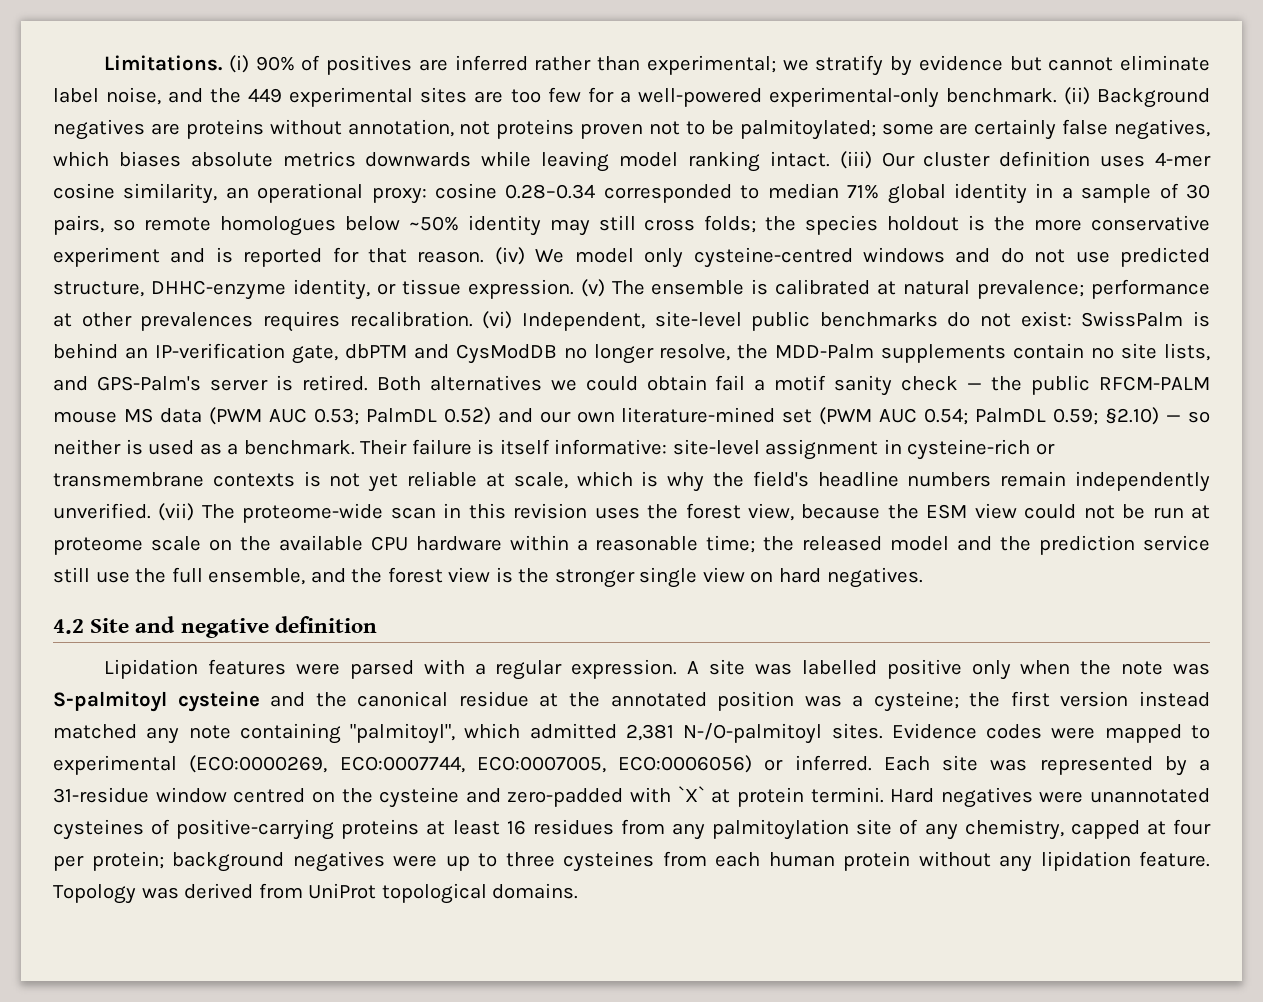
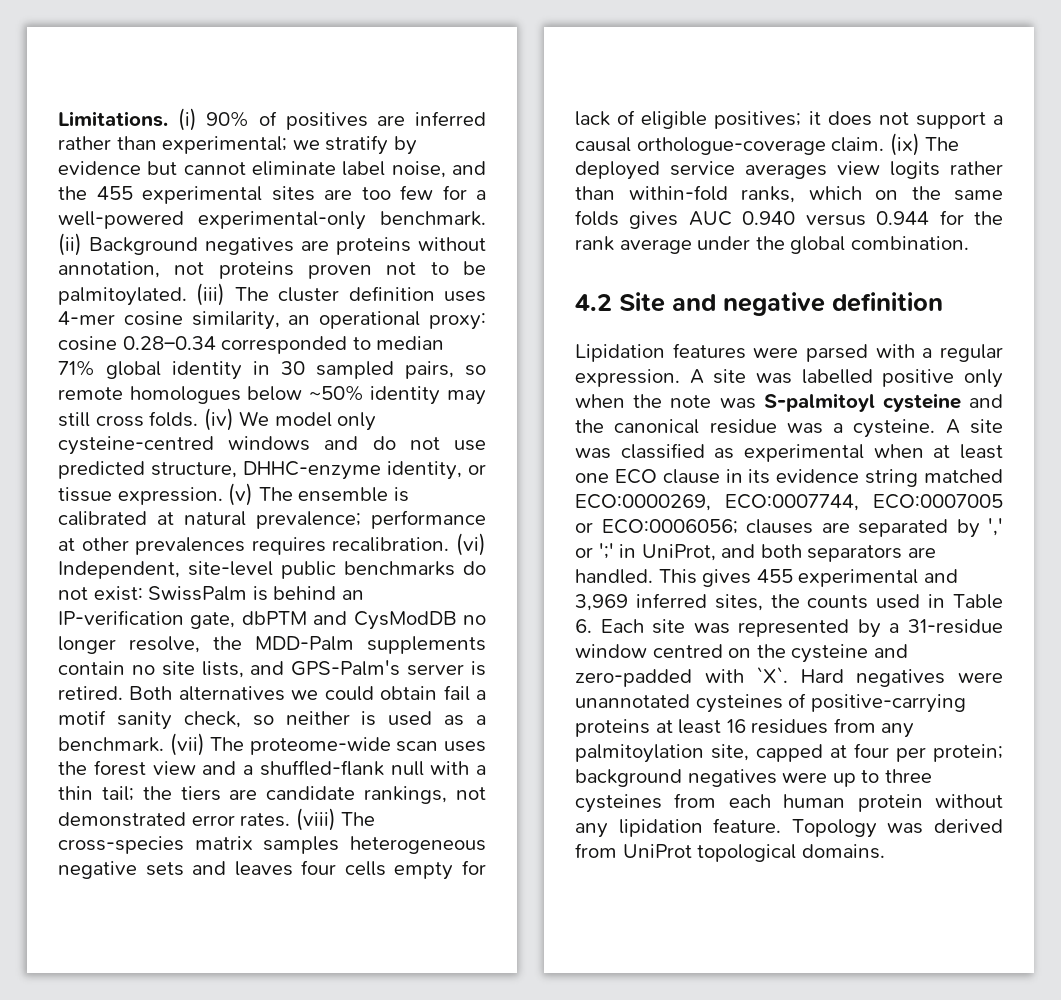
[248,88,283,103] 449 -> [96,186,133,200] 455
[739,119,1210,140] [53,151,915,172] palmitoylated; some are certainly false negatives, which biases absolute metrics downwards while leaving model ranking intact. (iii) Our -> [58,283,269,306] palmitoylated. (iii) The
[1061,183,1210,203] a sample of 30 -> [281,361,394,379] 30 sampled
[704,215,1211,235] [53,247,485,267] folds; the species holdout is the more conservative experiment and is reported for that reason. -> [149,411,199,427] folds.
[901,375,1210,395] [53,407,1182,425] check — the public RFCM-PALM mouse MS data (PWM AUC 0.53; PalmDL 0.52) and our own literature-mined set (PWM AUC 0.54; PalmDL 0.59; §2.10) — -> [183,711,241,728] check,
[360,439,1056,460] [53,471,1210,492] [53,503,1211,523] [53,535,1211,555] [53,567,923,588] Their failure is itself informative: site-level assignment in cysteine-rich or transmembrane contexts is not yet reliable at scale, which is why the field's headline numbers remain independently unverified. (vii) The proteome-wide scan in this revision uses the forest view, because the ESM view could not be run at proteome scale on the available CPU hardware within a reasonable time; the released model and the prediction service still use the full ensemble, and the forest view is the stronger single view on hard negatives. -> [169,733,487,756] [58,760,486,776] [58,786,486,804] [58,808,376,831] [58,836,486,854] [58,860,486,880] [575,110,1003,129] [575,133,960,156] [575,161,1003,180] [575,185,1003,203] [575,210,1003,229] [575,236,969,254] (vii) The proteome-wide scan uses the forest view and a shuffled-flank null with a thin tail; the tiers are candidate rankings, not demonstrated error rates. (viii) The cross-species matrix samples heterogeneous negative sets and leaves four cells empty for lack of eligible positives; it does not support a causal orthologue-coverage claim. (ix) The deployed service averages view logits rather than within-fold ranks, which on the same folds gives AUC 0.940 versus 0.944 for the rank average under the global combination.
[539,691,1210,712] [53,723,1210,744] [53,755,872,775] at the annotated position was a cysteine; the first version instead matched any note containing "palmitoyl", which admitted 2,381 N-/O-palmitoyl sites. Evidence codes were mapped to experimental (ECO:0000269, ECO:0007744, ECO:0007005, ECO:0006056) or inferred. -> [786,419,1003,438] [575,443,1004,462] [575,469,1003,487] [575,494,1003,511] [575,518,1003,538] [575,543,936,562] [575,569,958,587] [575,593,1003,611] [575,619,592,633] was a cysteine. A site was classified as experimental when at least one ECO clause in its evidence string matched ECO:0000269, ECO:0007744, ECO:0007005 or ECO:0006056; clauses are separated by ',' or ';' in UniProt, and both separators are handled. This gives 455 experimental and 3,969 inferred sites, the counts used in Table 6.
[677,786,884,807] `X` at protein termini. -> [756,666,789,683] `X`.
[856,819,1064,840] site of any chemistry, -> [711,744,749,761] site,

